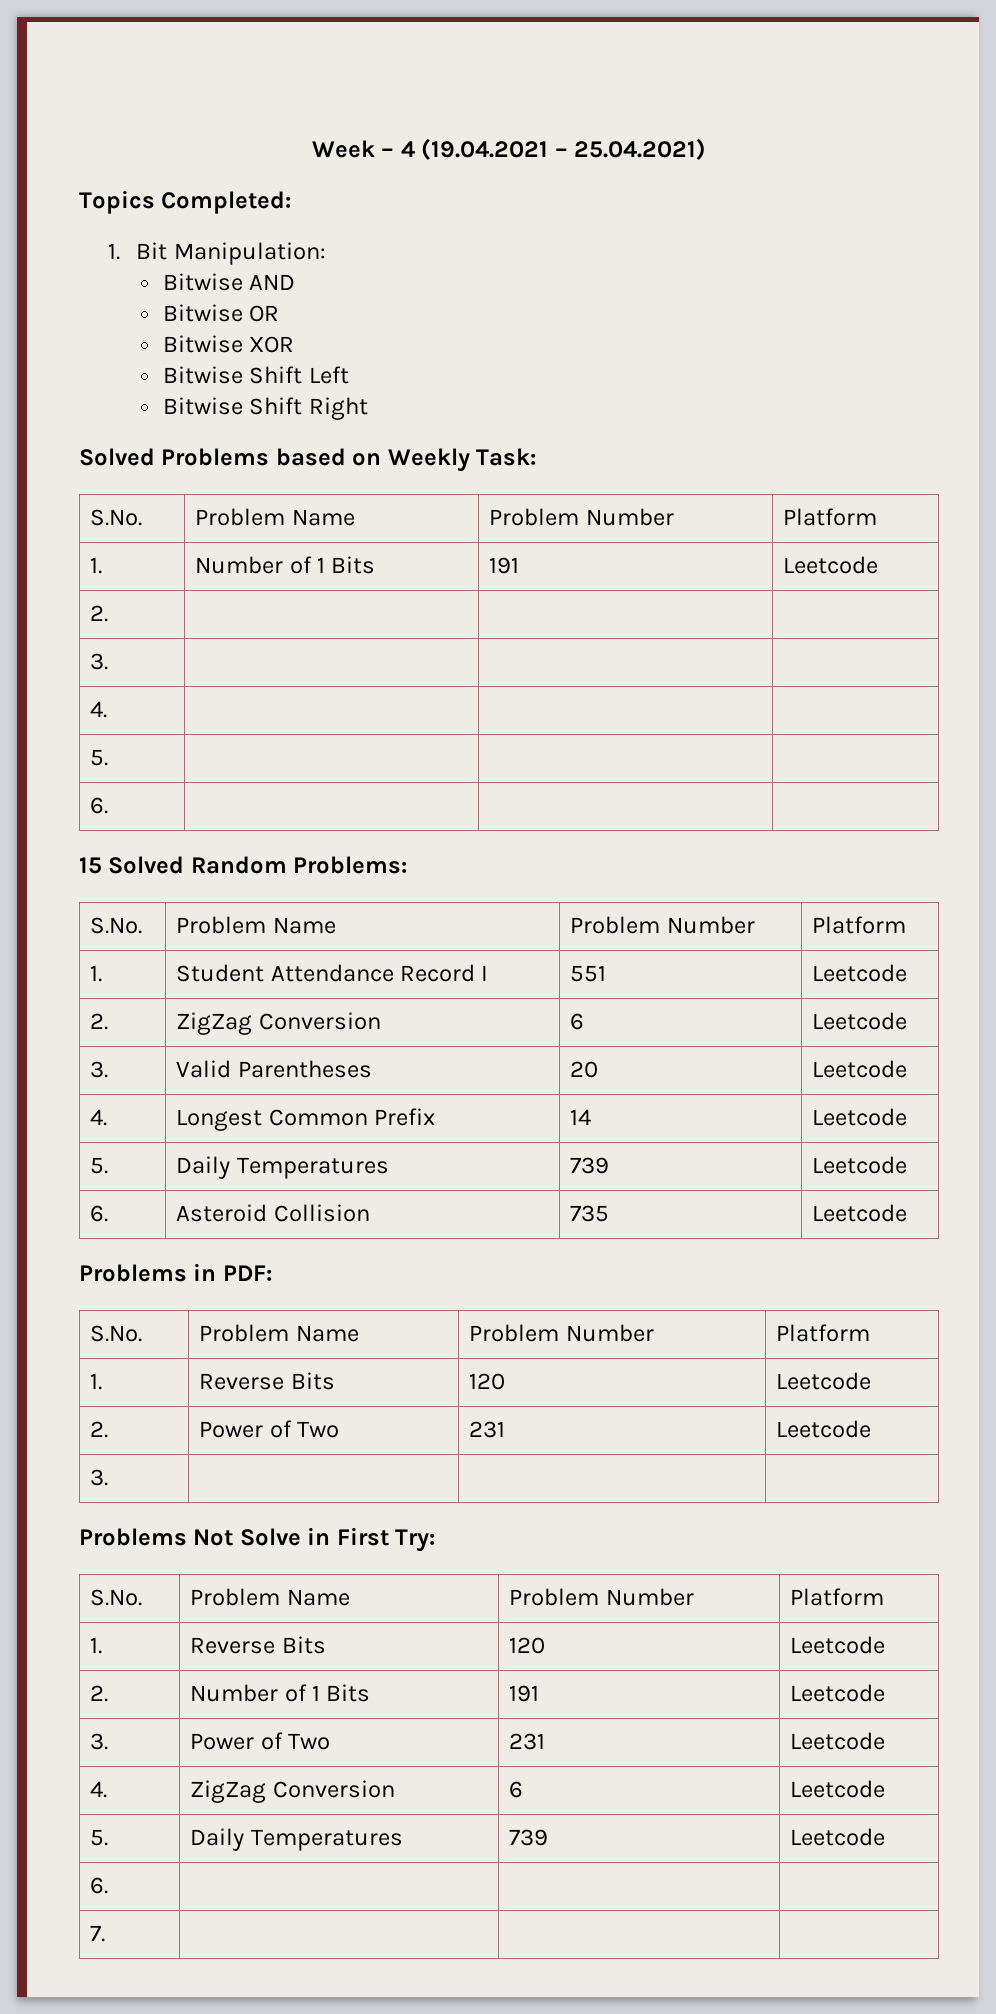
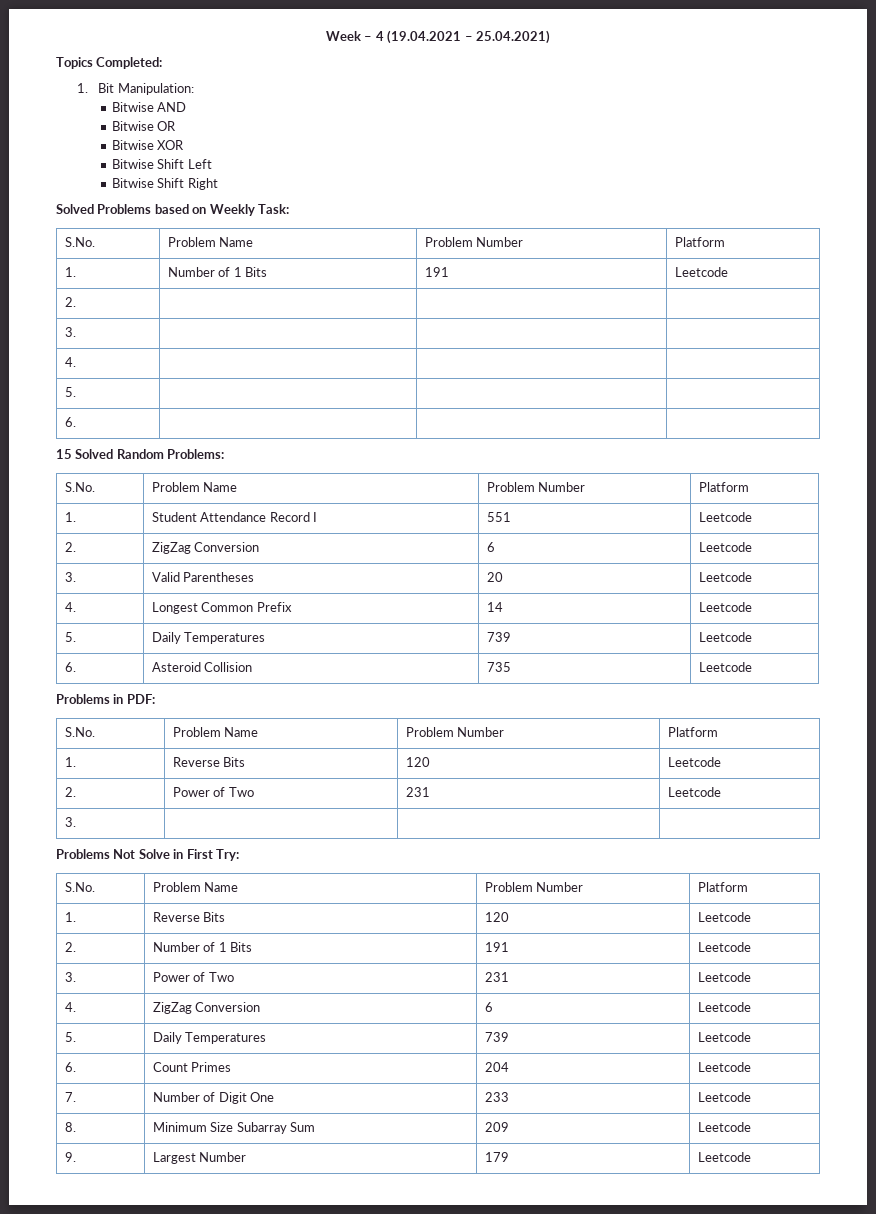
[90,1925,106,1942] | | // 7. | | | -> [152,1062,232,1072] [484,1062,509,1072] [697,1062,751,1072] [64,1092,76,1102] [152,1092,275,1104] [484,1092,509,1102] [697,1092,751,1102] [64,1122,76,1132] [152,1122,316,1134] [484,1122,509,1132] [697,1122,751,1132] [64,1152,76,1162] [152,1152,247,1164] [484,1152,509,1162] [697,1152,751,1162] Count Primes | 204 | Leetcode // 7. | Number of Digit One | 233 | Leetcode // 8. | Minimum Size Subarray Sum | 209 | Leetcode // 9. | Largest Number | 179 | Leetcode

